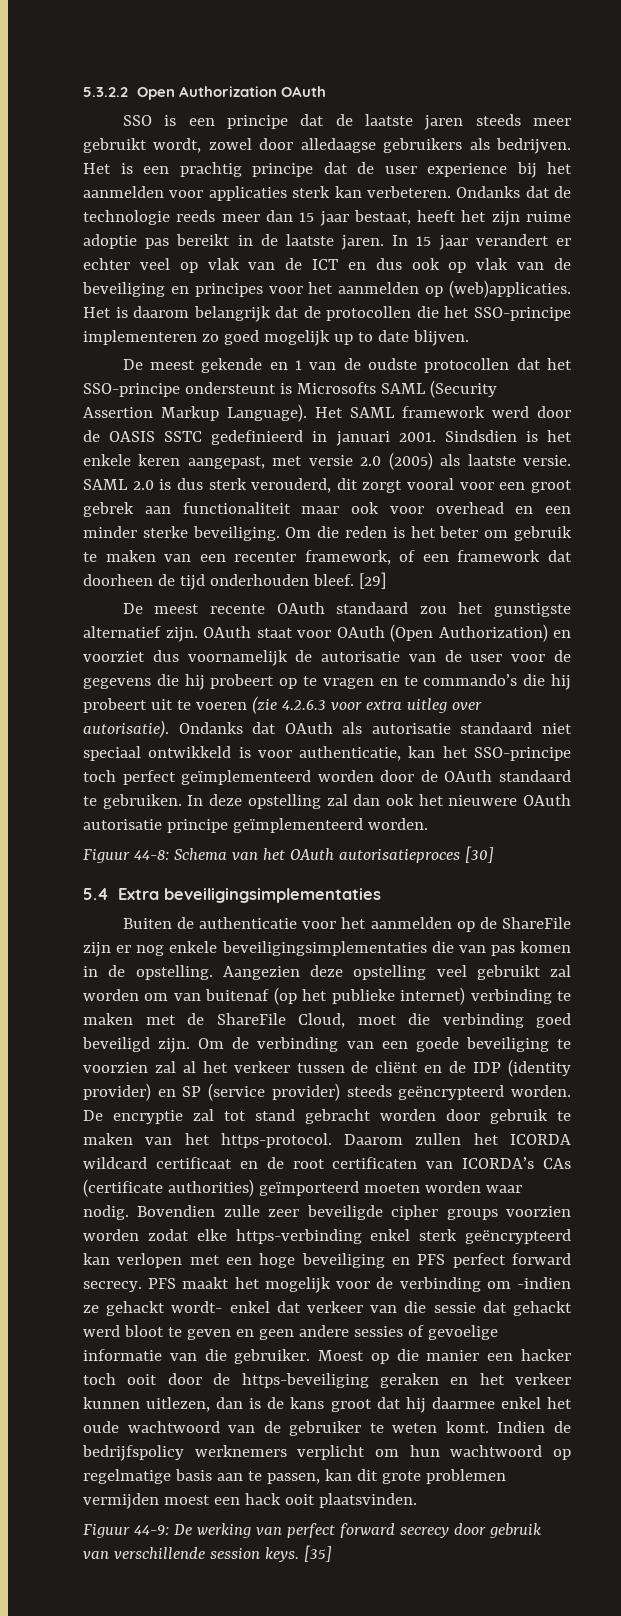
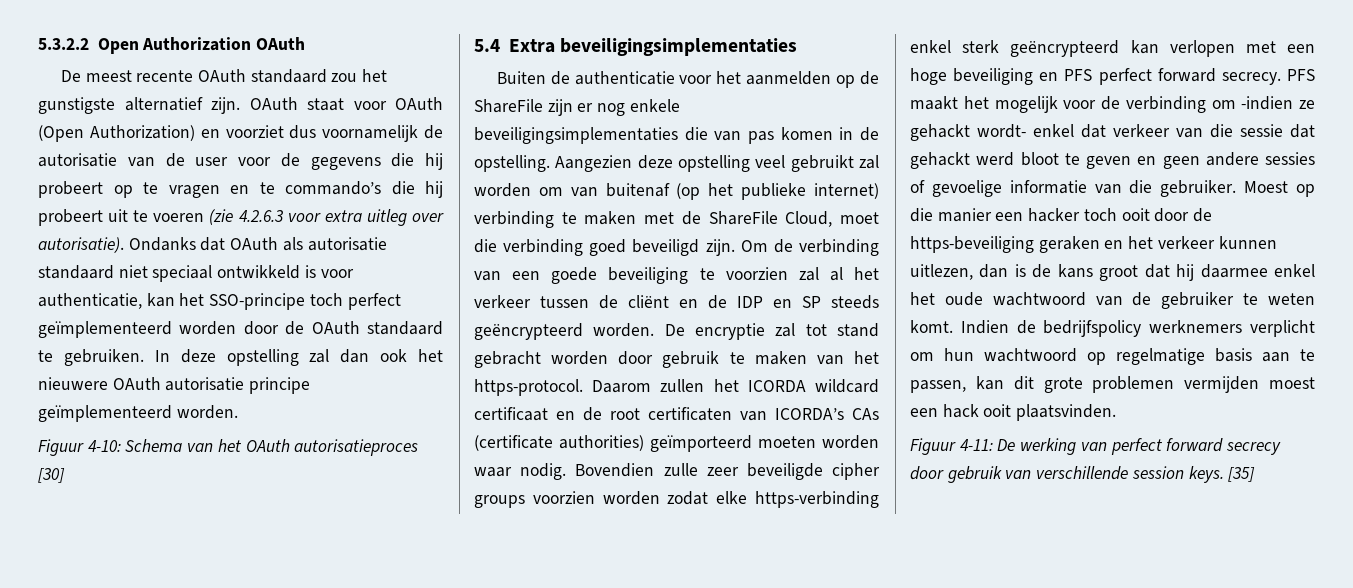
[122,114,571,130] [83,138,571,154] [83,162,572,178] [83,186,571,201] [83,210,572,226] [83,234,571,250] [83,258,572,273] [82,280,571,298] [83,306,571,322] [83,330,469,346] [122,358,572,373] [83,380,497,398] [83,404,571,422] [83,430,572,446] [83,452,572,470] [83,478,572,493] [83,502,571,517] [83,526,573,541] [83,550,572,565] [83,572,386,590] // SSO is een principe dat de laatste jaren steeds meer gebruikt wordt, zowel door alledaagse gebruikers als bedrijven. Het is een prachtig principe dat de user experience bij het aanmelden voor applicaties sterk kan verbeteren. Ondanks dat de technologie reeds meer dan 15 jaar bestaat, heeft het zijn ruime adoptie pas bereikt in de laatste jaren. In 15 jaar verandert er echter veel op vlak van de ICT en dus ook op vlak van de beveiliging en principes voor het aanmelden op (web)applicaties. Het is daarom belangrijk dat de protocollen die het SSO-principe implementeren zo goed mogelijk up to date blijven. // De meest gekende en 1 van de oudste protocollen dat het SSO-principe ondersteunt is Microsofts SAML (Security Assertion Markup Language). Het SAML framework werd door de OASIS SSTC gedefinieerd in januari 2001. Sindsdien is het enkele keren aangepast, met versie 2.0 (2005) als laatste versie. SAML 2.0 is dus sterk verouderd, dit zorgt vooral voor een groot gebrek aan functionaliteit maar ook voor overhead en een minder sterke beveiliging. Om die reden is het beter om gebruik te maken van een recenter framework, of een framework dat doorheen de tijd onderhouden bleef. [29] -> (306, 43) none
[133,850,169,860] 44-8: -> [87,440,121,452] 4-10:
[508,1059,572,1077] [83,1083,340,1101] (identity provider) en SP (service provider) -> [773,296,821,308] en SP
[133,1525,169,1535] 44-9: -> [959,439,993,451] 4-11:

